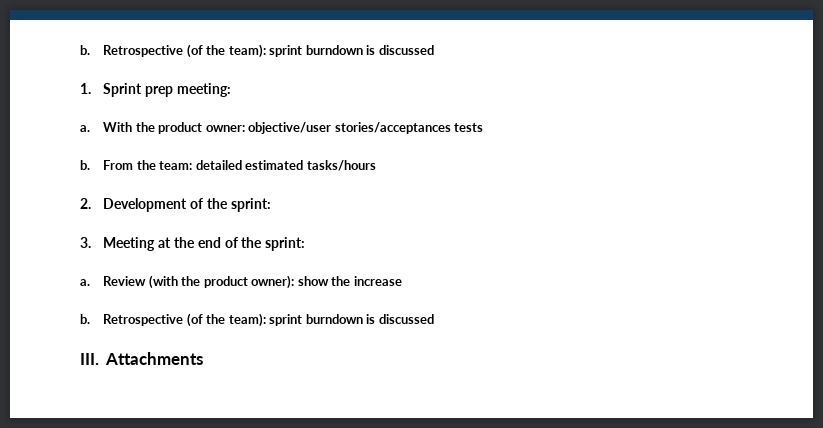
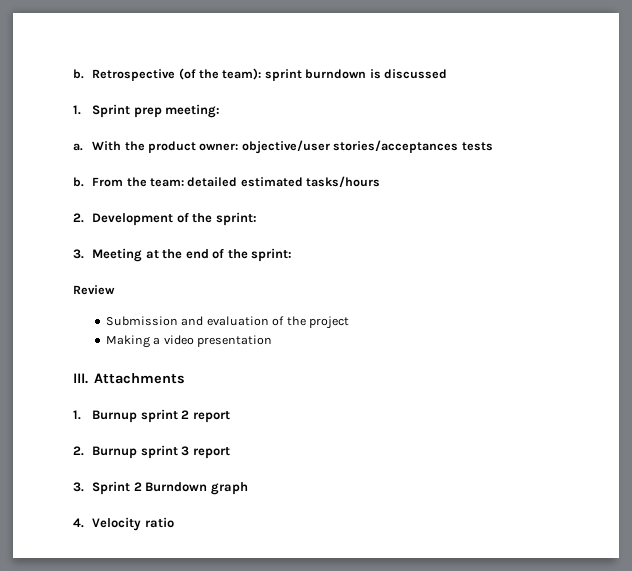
[80,279,90,286] a. -> (293, 255) none
[148,275,402,289] [80,313,434,327] [80,352,203,365] (with the product owner): show the increase // b. Retrospective (of the team): sprint burndown is discussed // III. Attachments -> [106,316,349,329] [106,335,273,348] [73,373,186,384] [73,409,230,423] [73,445,230,459] [73,481,248,495] [73,517,174,531] // Submission and evaluation of the project // Making a video presentation // III. Attachments // 1. Burnup sprint 2 report // 2. Burnup sprint 3 report // 3. Sprint 2 Burndown graph // 4. Velocity ratio

